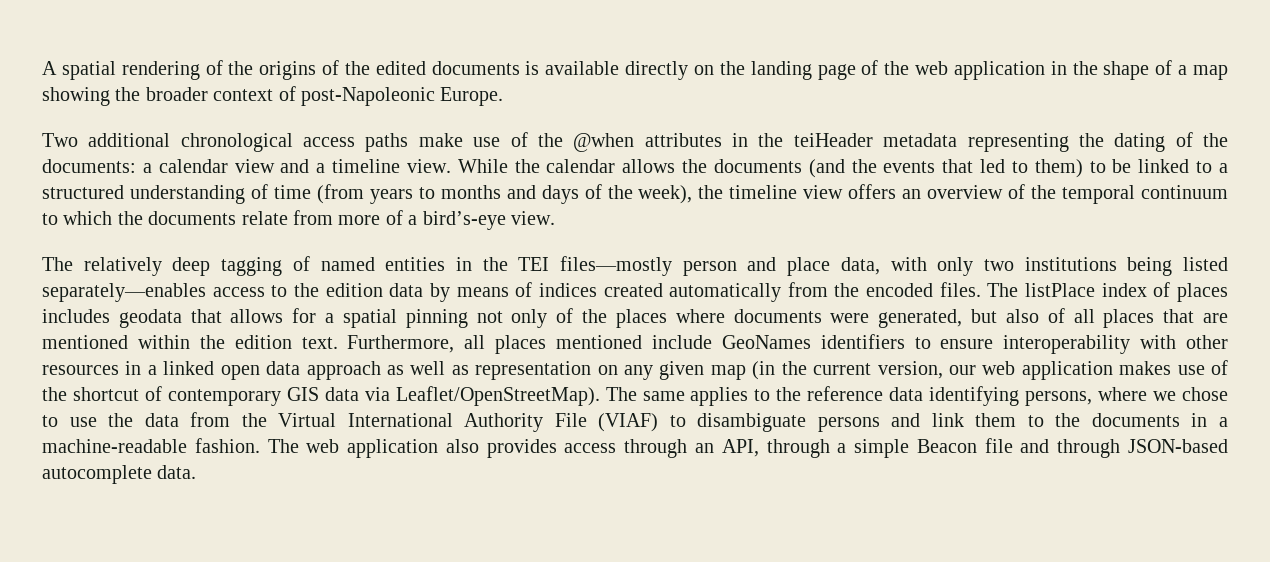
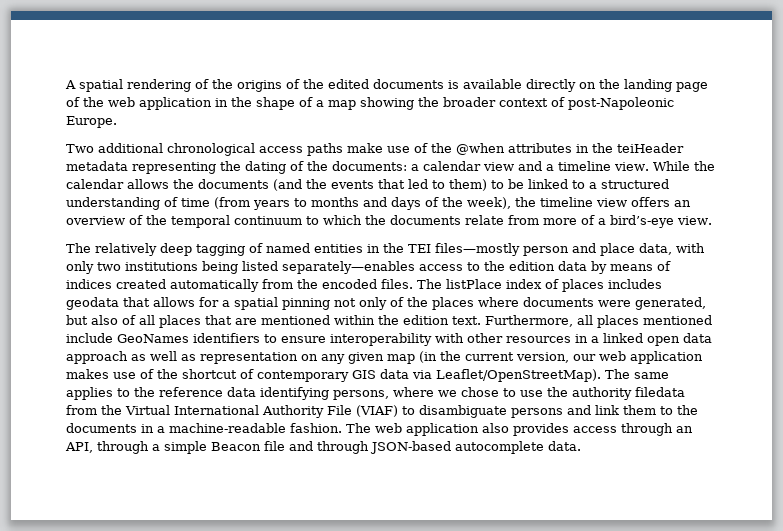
[144,413,179,427] data -> [572,387,685,400] authority filedata

